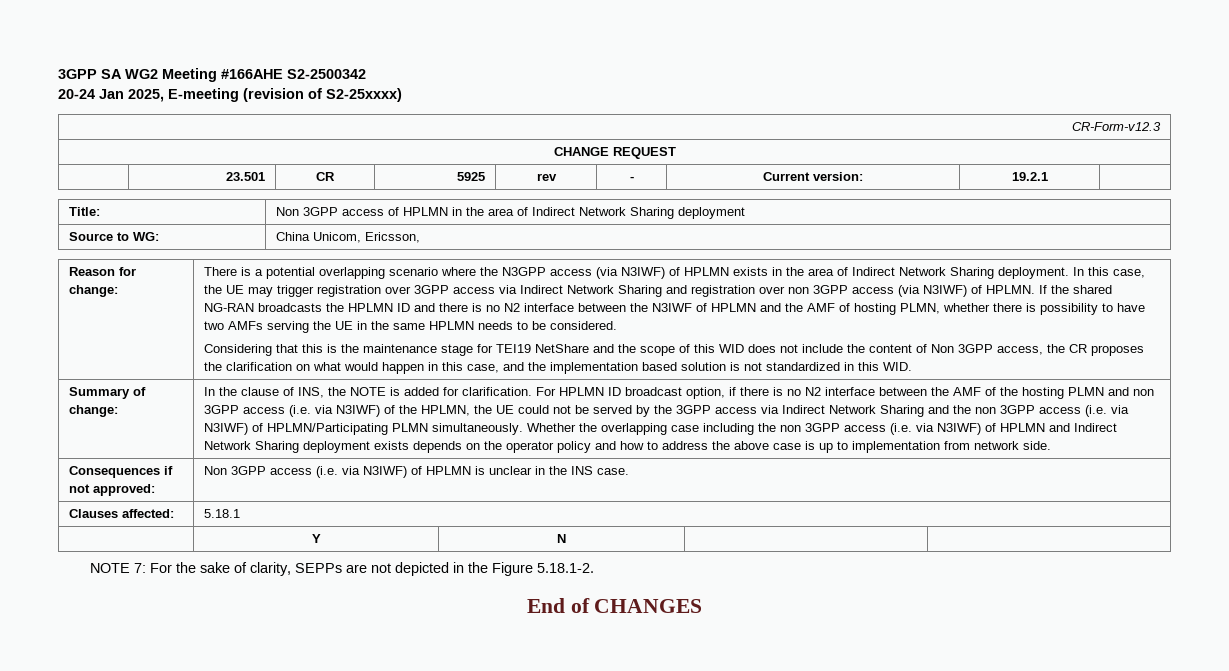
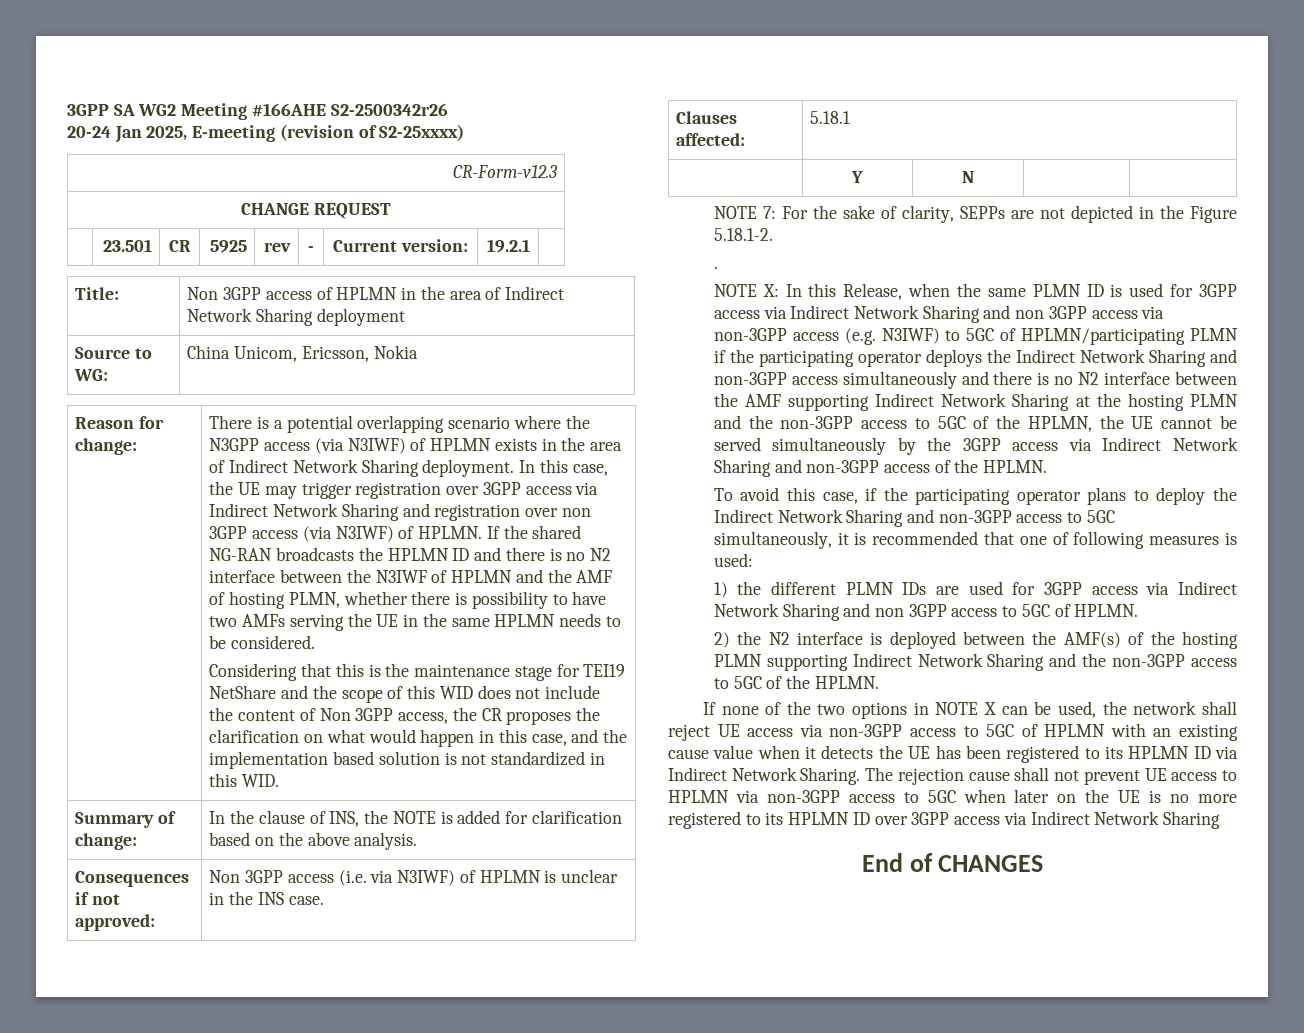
[287,69,366,79] S2-2500342 -> [330,103,448,116] S2-2500342r26
(421, 237) none -> [373,345,418,359] Nokia
[462,387,1155,399] [204,405,1130,417] [204,423,1118,435] [204,441,1052,453] clarification. For HPLMN ID broadcast option, if there is no N2 interface between the AMF of the hosting PLMN and non 3GPP access (i.e. via N3IWF) of the HPLMN, the UE could not be served by the 3GPP access via Indirect Network Sharing and the non 3GPP access (i.e. via N3IWF) of HPLMN/Participating PLMN simultaneously. Whether the overlapping case including the non 3GPP access (i.e. via N3IWF) of HPLMN and Indirect Network Sharing deployment exists depends on the operator policy and how to address the above case is up to implementation from network side. -> [531,810,622,824] [209,832,418,850] clarification based on the above analysis.
(595, 568) none -> [713,266,718,269] [713,283,1237,300] [713,305,1165,323] [713,328,1238,345] [713,349,1237,367] [713,371,1238,389] [713,393,1238,411] [713,415,1238,432] [713,437,1238,455] [713,459,1048,477] [713,487,1237,505] [713,509,1115,527] [713,531,1237,549] [713,553,753,567] [713,581,1237,598] [713,603,1139,621] [713,631,1238,649] [713,653,1237,671] [713,675,879,689] [702,701,1237,719] [668,723,1238,741] [668,745,1238,763] [668,767,1237,785] [668,789,1237,803] [668,811,1220,829] // . // NOTE X: In this Release, when the same PLMN ID is used for 3GPP access via Indirect Network Sharing and non 3GPP access via non-3GPP access (e.g. N3IWF) to 5GC of HPLMN/participating PLMN if the participating operator deploys the Indirect Network Sharing and non-3GPP access simultaneously and there is no N2 interface between the AMF supporting Indirect Network Sharing at the hosting PLMN and the non-3GPP access to 5GC of the HPLMN, the UE cannot be served simultaneously by the 3GPP access via Indirect Network Sharing and non-3GPP access of the HPLMN. // To avoid this case, if the participating operator plans to deploy the Indirect Network Sharing and non-3GPP access to 5GC simultaneously, it is recommended that one of following measures is used: // 1) the different PLMN IDs are used for 3GPP access via Indirect Network Sharing and non 3GPP access to 5GC of HPLMN. // 2) the N2 interface is deployed between the AMF(s) of the hosting PLMN supporting Indirect Network Sharing and the non-3GPP access to 5GC of the HPLMN. // If none of the two options in NOTE X can be used, the network shall reject UE access via non-3GPP access to 5GC of HPLMN with an existing cause value when it detects the UE has been registered to its HPLMN ID via Indirect Network Sharing. The rejection cause shall not prevent UE access to HPLMN via non-3GPP access to 5GC when later on the UE is no more registered to its HPLMN ID over 3GPP access via Indirect Network Sharing

